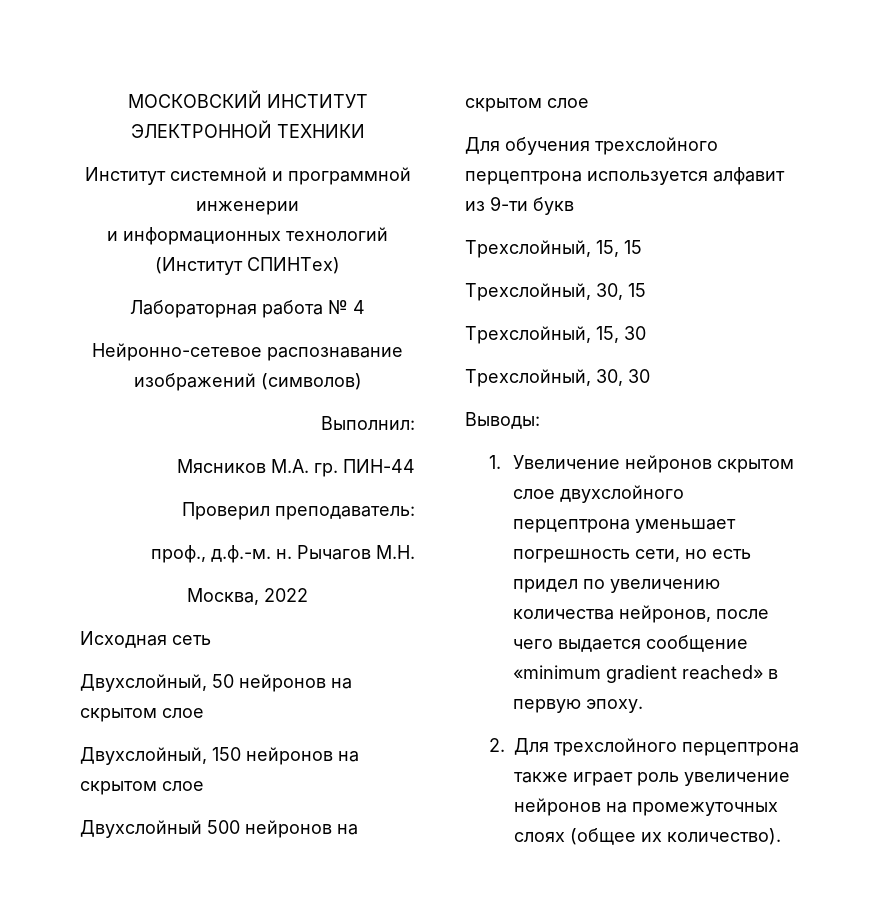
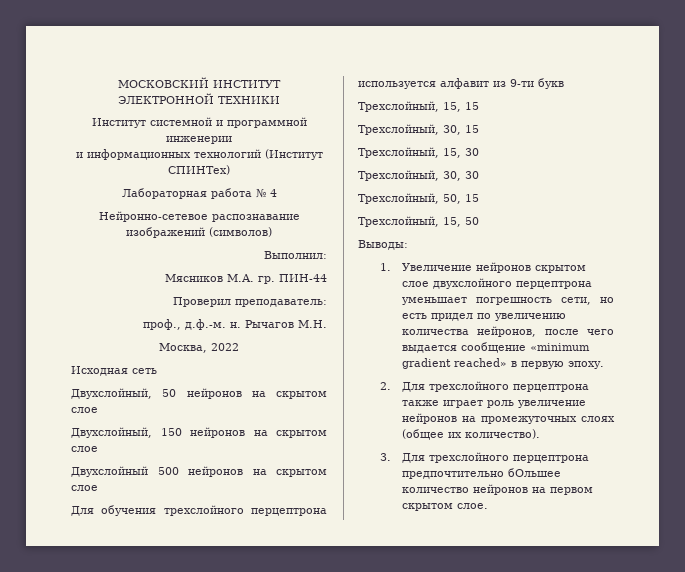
(650, 376) none -> [358,193,479,204] [358,216,479,227] // Трехслойный, 50, 15 // Трехслойный, 15, 50
(782, 836) none -> [379,452,589,463] [401,468,561,479] [401,484,593,495] [401,503,488,511] // 3. Для трехслойного перцептрона предпочтительно бОльшее количество нейронов на первом скрытом слое.

